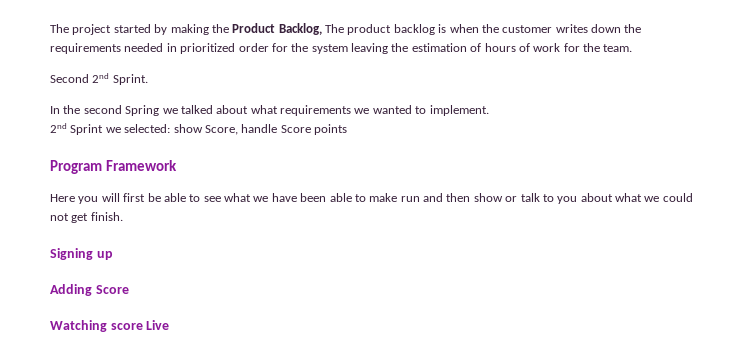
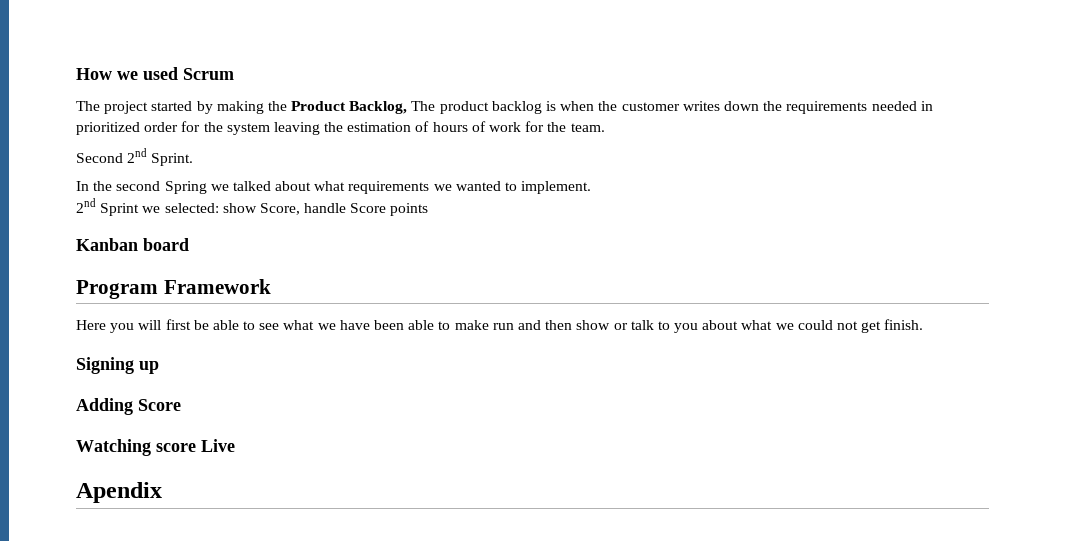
(50, 28) none -> [76,67,234,80] How we used Scrum //
(347, 129) none -> [76,238,189,251] // Kanban board
(170, 325) none -> [76,482,162,503] // Apendix

